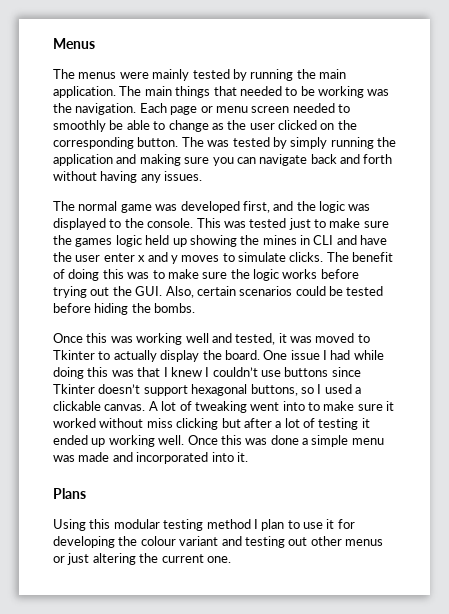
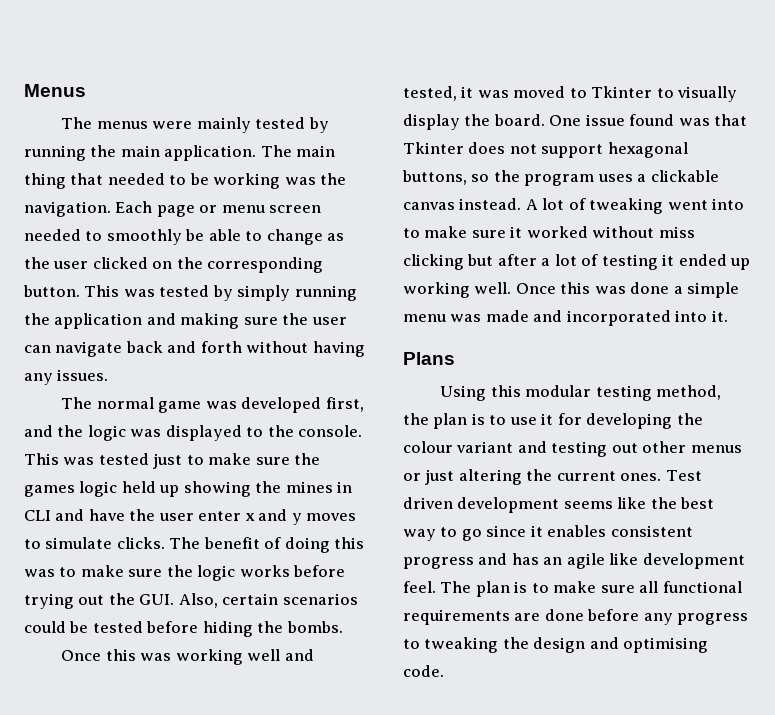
[175,86,211,98] things -> [24,173,66,189] thing
[181,137,204,147] The -> [84,285,120,297] This
[212,157,234,166] you -> [282,313,347,325] the user
[113,350,157,362] actually -> [677,86,738,102] visually
[323,350,384,360] [53,367,361,379] [53,384,361,396] [53,401,146,411] I had while doing this was that I knew I couldn’t use buttons since Tkinter doesn’t support hexagonal buttons, so I used a clickable canvas. -> [629,114,748,126] [403,142,688,158] [402,170,719,186] [403,198,522,210] found was that Tkinter does not support hexagonal buttons, so the program uses a clickable canvas instead.
[206,519,285,531] method I plan -> [656,385,722,400] [403,413,485,429] method, the plan is
[206,556,231,563] one. -> [620,470,702,481] [403,497,715,513] [403,525,693,541] [403,553,745,569] [403,581,742,597] [403,609,749,625] [403,637,709,653] [403,665,444,677] ones. Test driven development seems like the best way to go since it enables consistent progress and has an agile like development feel. The plan is to make sure all functional requirements are done before any progress to tweaking the design and optimising code.

